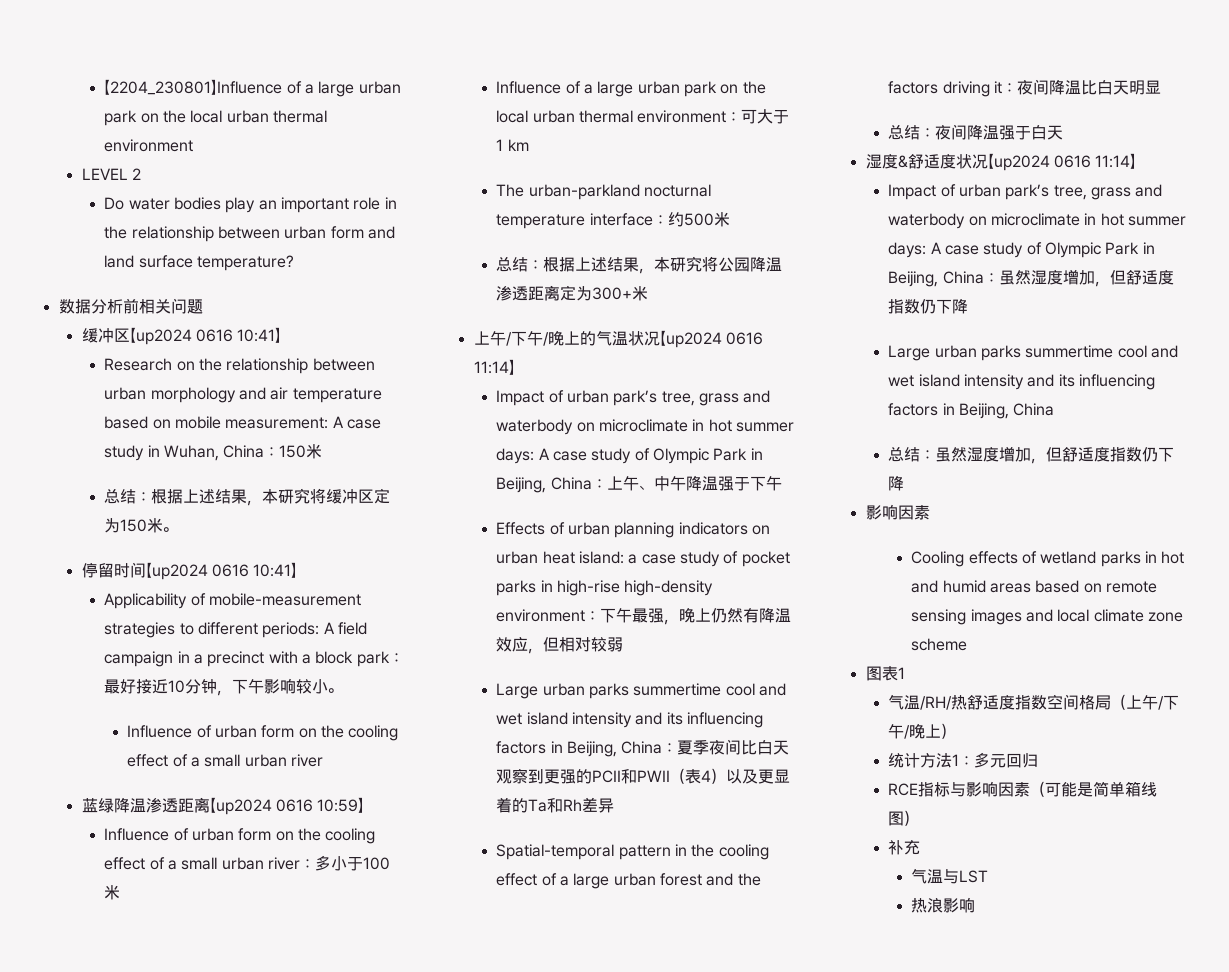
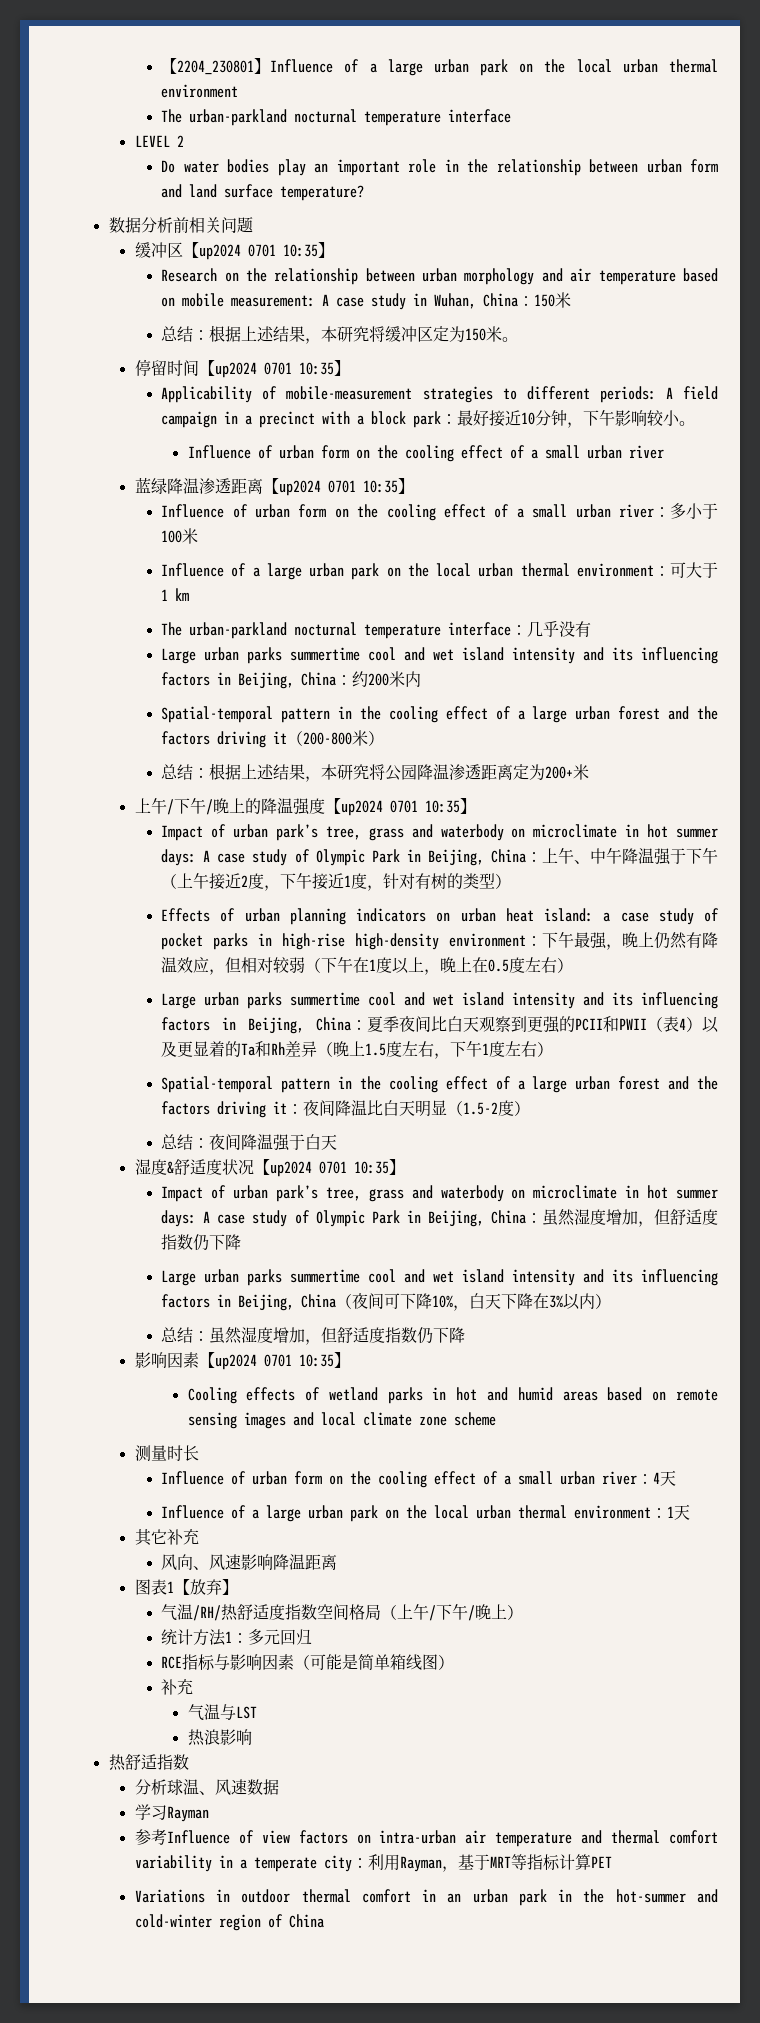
(194, 145) none -> [161,109,512,126] // The urban-parkland nocturnal temperature interface
[195,329,276,342] 0616 10:41 -> [247,244,318,257] 0701 10:35
[211,564,292,577] 0616 10:41 -> [263,362,334,375] 0701 10:35
[275,799,359,812] 0616 10:59 -> [327,480,398,493] 0701 10:35
[667,212,730,227] 约500米 -> [527,621,592,637] [161,647,718,664] [161,671,422,689] [161,706,718,723] [161,730,385,748] 几乎没有 // Large urban parks summertime cool and wet island intensity and its influencing factors in Beijing, China：约200米内 // Spatial-temporal pattern in the cooling effect of a large urban forest and the factors driving it（200-800米）
[592,287,633,300] 300+ -> [545,766,574,779] 200+
[595,330,763,348] [473,361,509,374] 气温状况【up2024 0616 11:14 -> [260,798,460,816] 降温强度【up2024 0701 10:35
(782, 483) none -> [161,873,512,891] （上午接近2度，下午接近1度，针对有树的类型）
(624, 644) none -> [305,957,574,975] （下午在1度以上，晚上在0.5度左右）
(615, 805) none -> [317,1041,554,1059] （晚上1.5度左右，下午1度左右）
(1162, 87) none -> [447,1100,531,1116] （1.5-2度）
[1053,155,1131,168] 0616 11:14 -> [318,1161,389,1174] 0701 10:35
(1055, 409) none -> [336,1293,612,1311] （夜间可下降10%，白天下降在3%以内）
(930, 512) none -> [198,1352,350,1370] 【up2024 0701 10:35】
(968, 644) none -> [134,1445,199,1461] [161,1470,677,1488] [161,1504,691,1522] [134,1529,199,1546] [161,1554,338,1571] // 测量时长 // Influence of urban form on the cooling effect of a small urban river：4天 // Influence of a large urban park on the local urban thermal environment：1天 // 其它补充 // 风向、风速影响降温距离
(905, 673) none -> [173,1579,238,1595] 【放弃】
(976, 905) none -> [108,1754,189,1771] [134,1779,279,1796] [134,1804,209,1822] [134,1829,718,1847] [134,1854,612,1872] [134,1889,718,1906] [134,1914,324,1931] // 热舒适指数 // 分析球温、风速数据 // 学习Rayman // 参考Influence of view factors on intra-urban air temperature and thermal comfort variability in a temperate city：利用Rayman，基于MRT等指标计算PET // Variations in outdoor thermal comfort in an urban park in the hot-summer and cold-winter region of China

